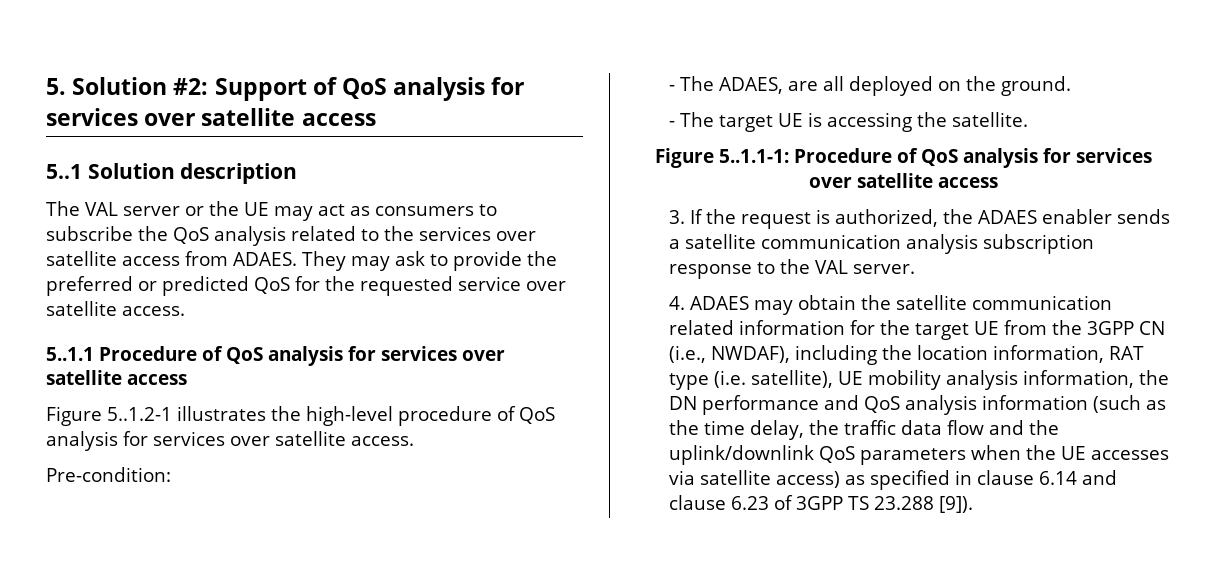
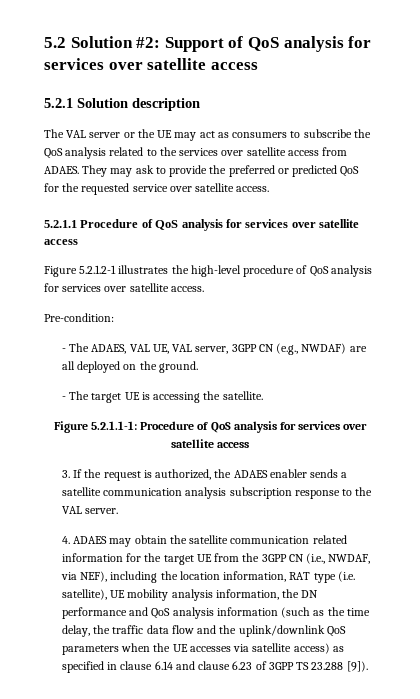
[46,78,66,95] 5. -> [44,37,66,48] 5.2
[46,164,82,179] 5..1 -> [44,98,73,108] 5.2.1
[46,347,94,361] 5..1.1 -> [44,220,77,228] 5.2.1.1
[107,407,172,421] 5..1.2-1 -> [79,265,117,274] 5.2.1.2-1
(783, 85) none -> [129,343,347,355] VAL UE, VAL server, 3GPP CN (e.g., NWDAF)
[719,149,789,163] 5..1.1-1: -> [90,421,137,430] 5.2.1.1-1:
[710,346,790,363] NWDAF), -> [328,554,371,564] [60,571,108,582] NWDAF, via NEF),

